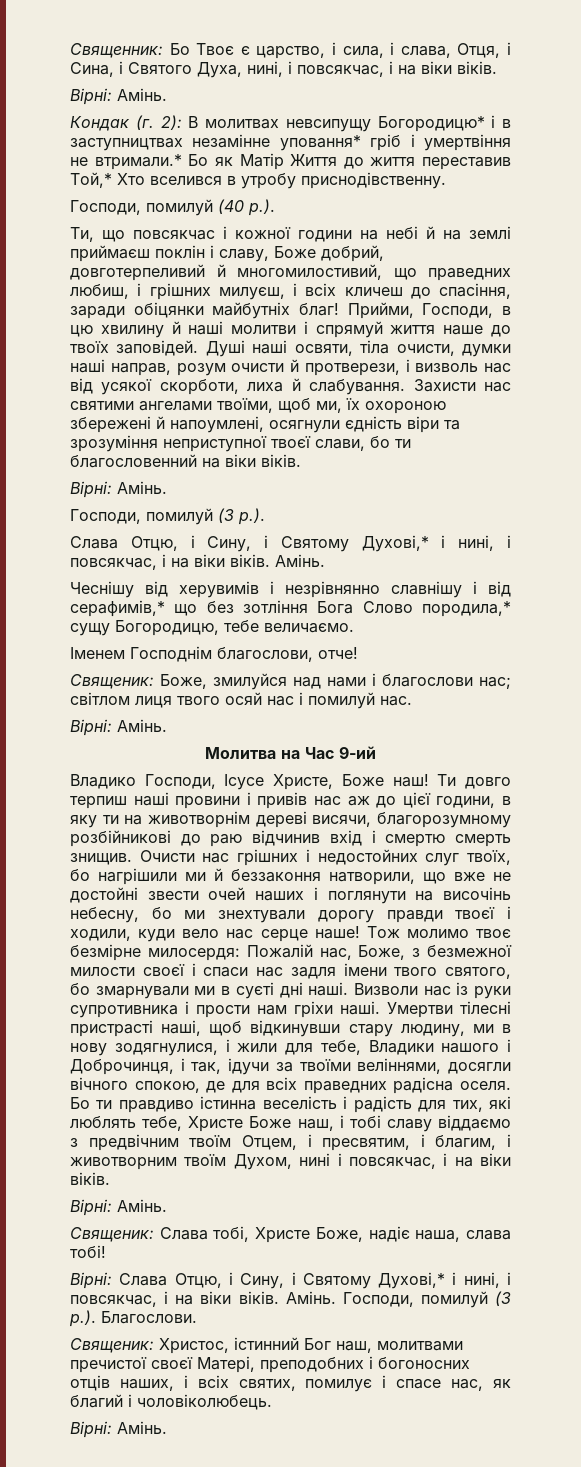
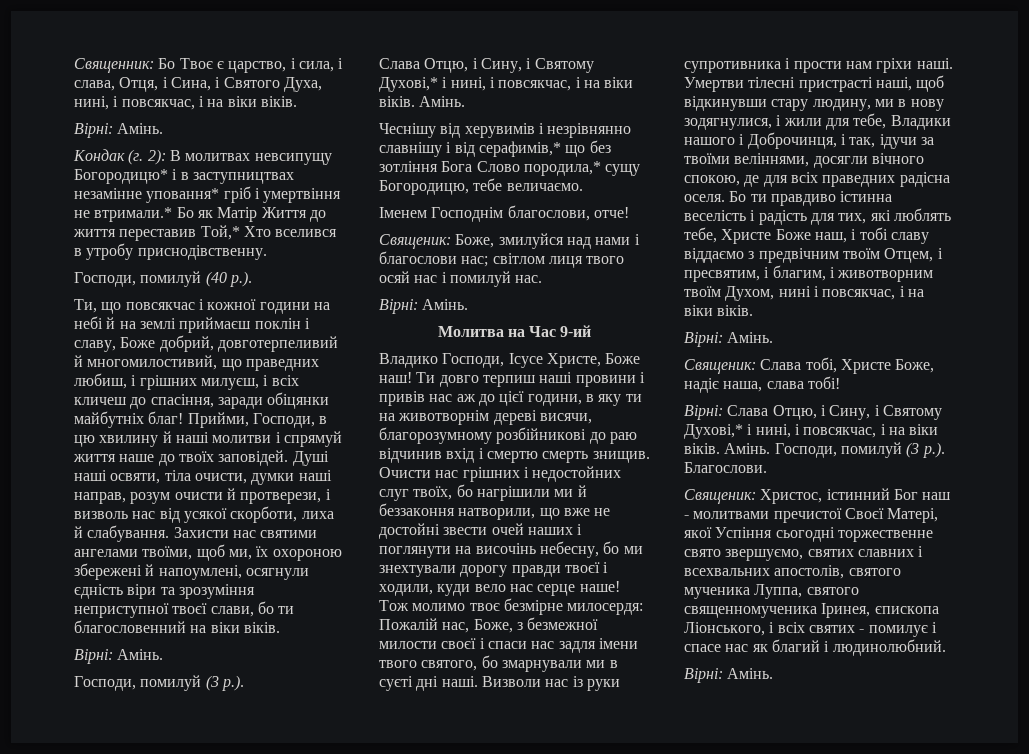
[336,1341,463,1353] [70,1356,470,1373] [70,1375,296,1391] наш, молитвами пречистої своєї Матері, преподобних і богоносних отців наших, і всіх святих, -> [922,492,952,500] [684,508,939,523] [684,527,933,542] [684,546,924,561] [684,565,901,579] [684,584,859,599] [684,603,939,618] [684,622,865,636] наш - молитвами пречистої Своєї Матері, якої Успіння сьогодні торжественне свято звершуємо, святих славних і всехвальних апостолів, святого мученика Луппа, святого священномученика Іринея, єпископа Ліонського, і всіх святих -
[451,1379,484,1391] нас, -> [725,644,749,652] нас
[137,1394,272,1410] чоловіколюбець. -> [832,639,946,656] людинолюбний.

